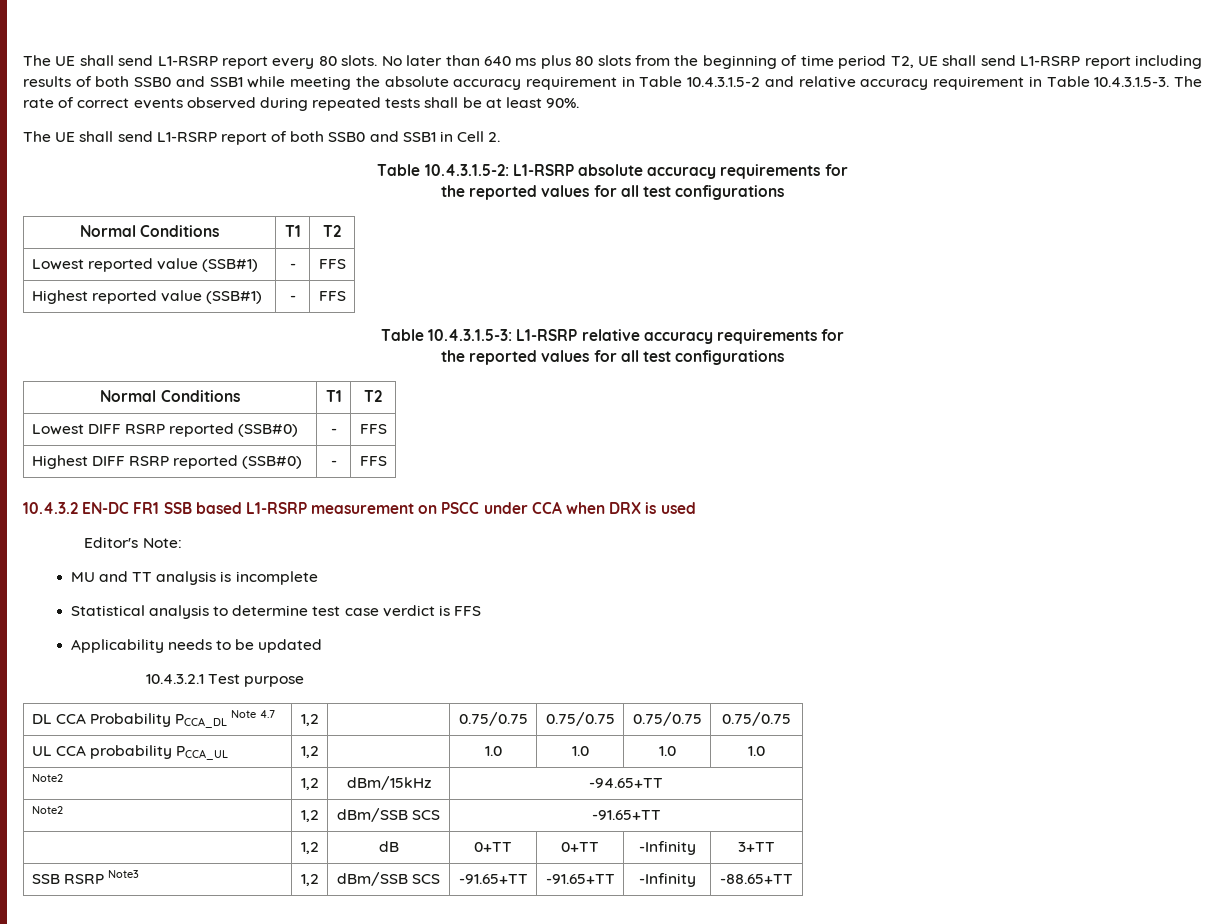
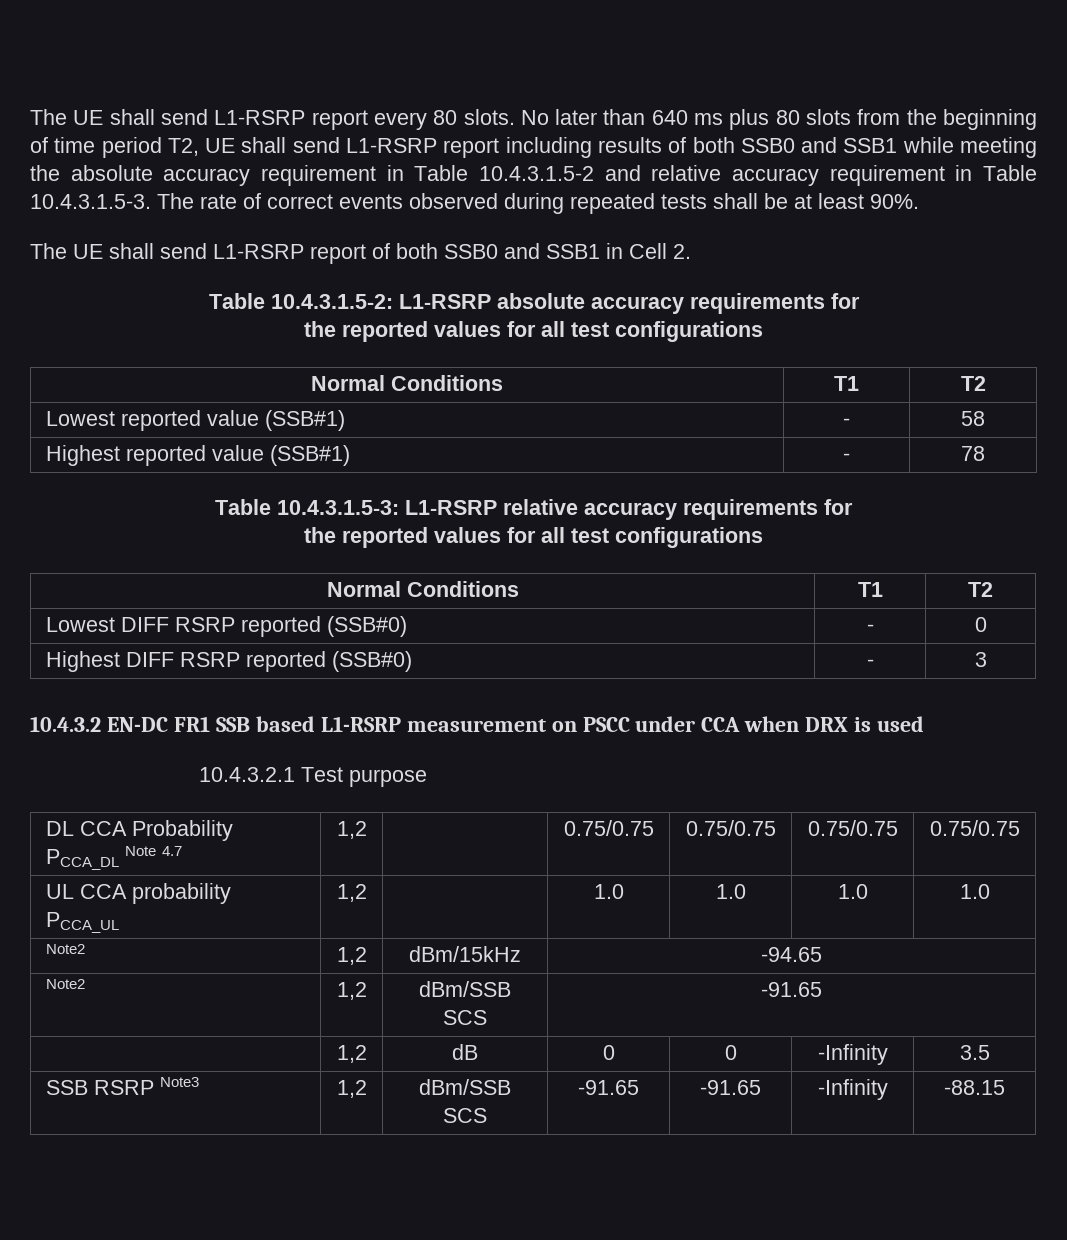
[318,259,346,269] FFS -> [961,411,985,426] 58
[318,291,346,301] FFS -> [961,446,985,461] 78
[359,424,387,434] FFS -> [974,617,987,632] 0
[359,456,387,466] FFS -> [974,652,987,667] 3
[84,537,182,548] [70,571,318,585] [70,605,482,619] [70,639,323,653] // Editor's Note: // MU and TT analysis is incomplete // Statistical analysis to determine test case verdict is FFS // Applicability needs to be updated -> (925, 724) none
[589,778,663,788] -94.65+TT -> [761,947,822,962] -94.65
[591,810,661,820] -91.65+TT -> [761,982,822,997] -91.65
[474,842,512,852] [561,842,599,852] [638,841,696,855] [738,842,775,852] 0+TT | 0+TT | -Infinity | 3+TT -> [602,1045,615,1060] [724,1045,737,1060] [817,1044,888,1065] [959,1045,990,1060] 0 | 0 | -Infinity | 3.5
[458,874,528,884] [545,874,615,884] [638,873,696,887] [720,874,793,884] -91.65+TT | -91.65+TT | -Infinity | -88.65+TT -> [578,1080,639,1095] [700,1080,761,1095] [817,1079,888,1100] [944,1080,1005,1095] -91.65 | -91.65 | -Infinity | -88.15

